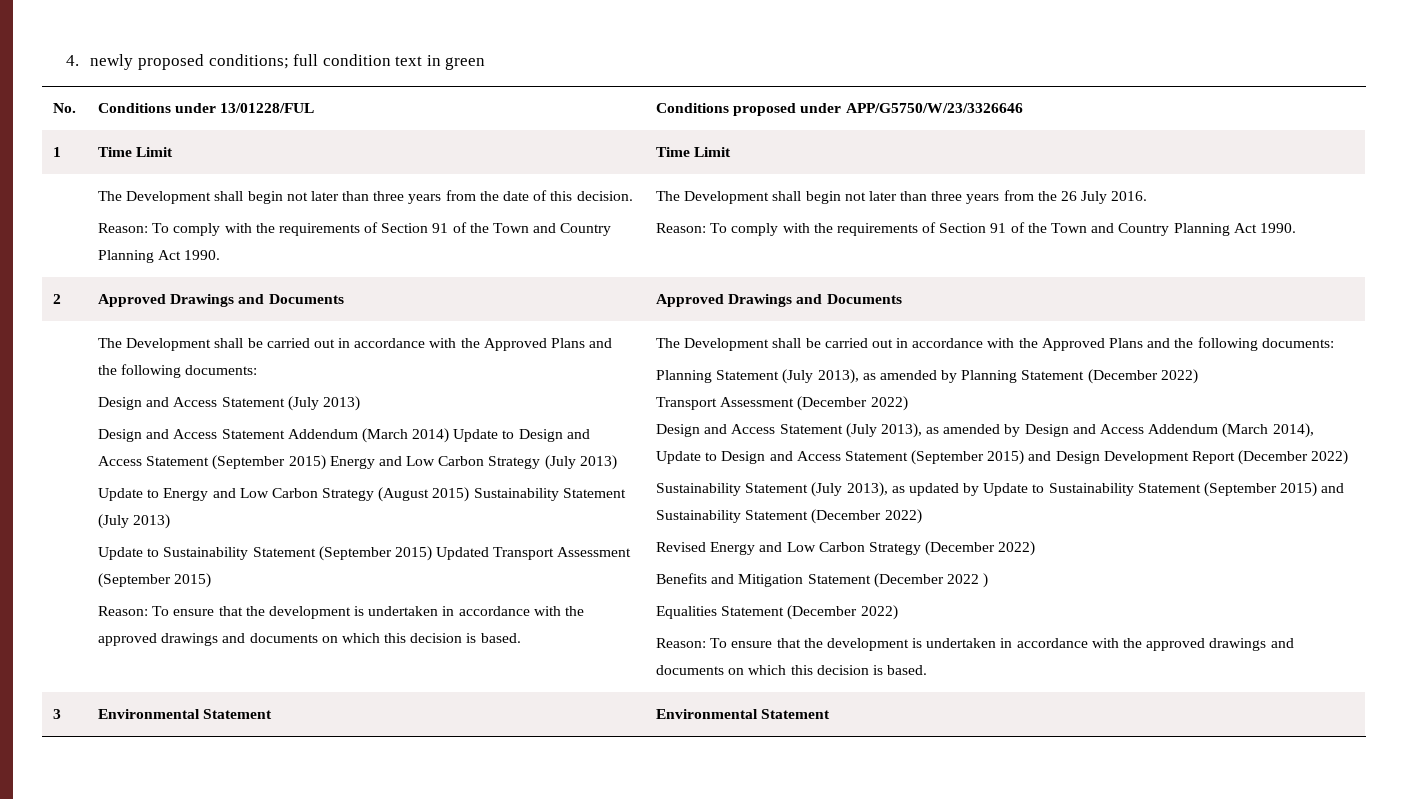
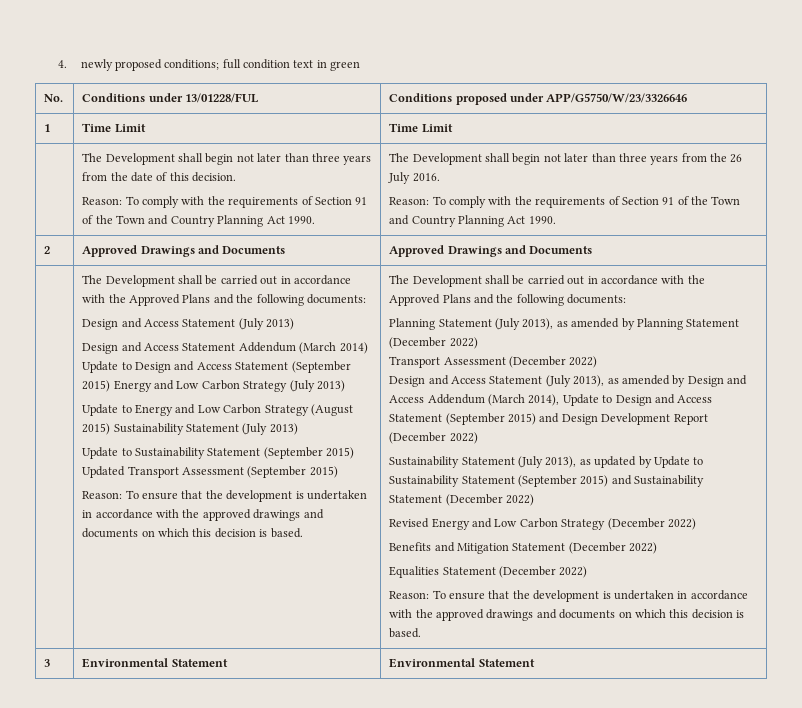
[946,573,989,588] 2022 ) -> [629,542,658,554] 2022)

